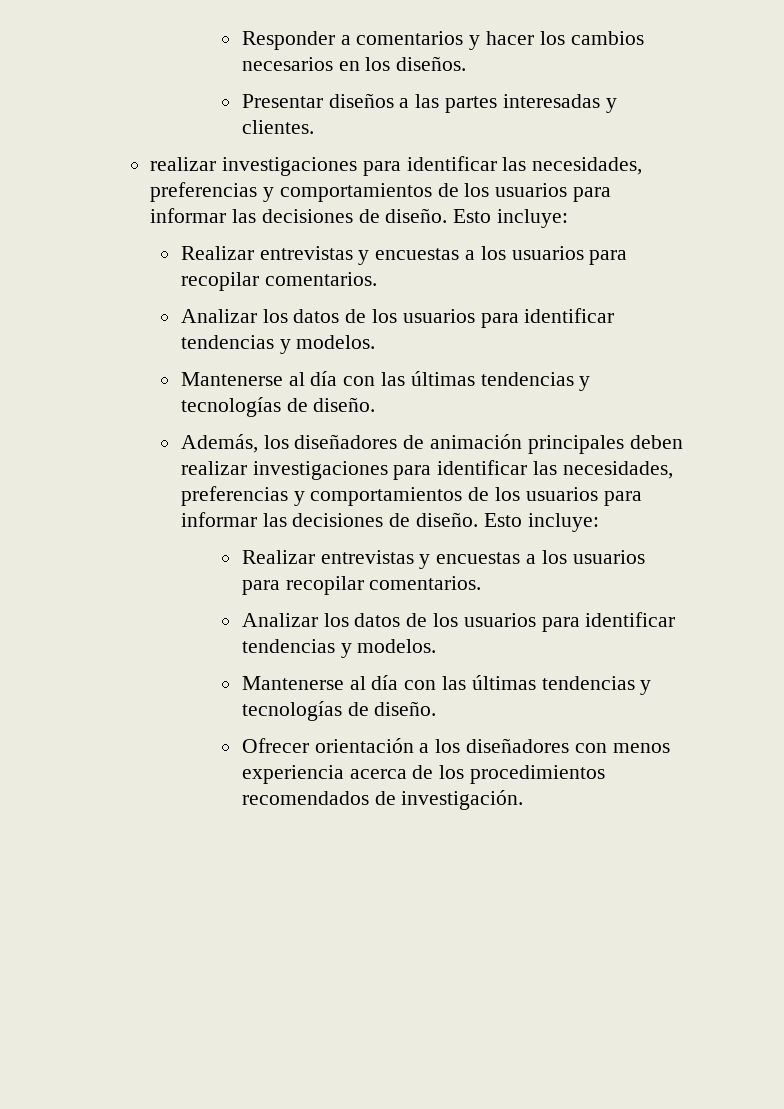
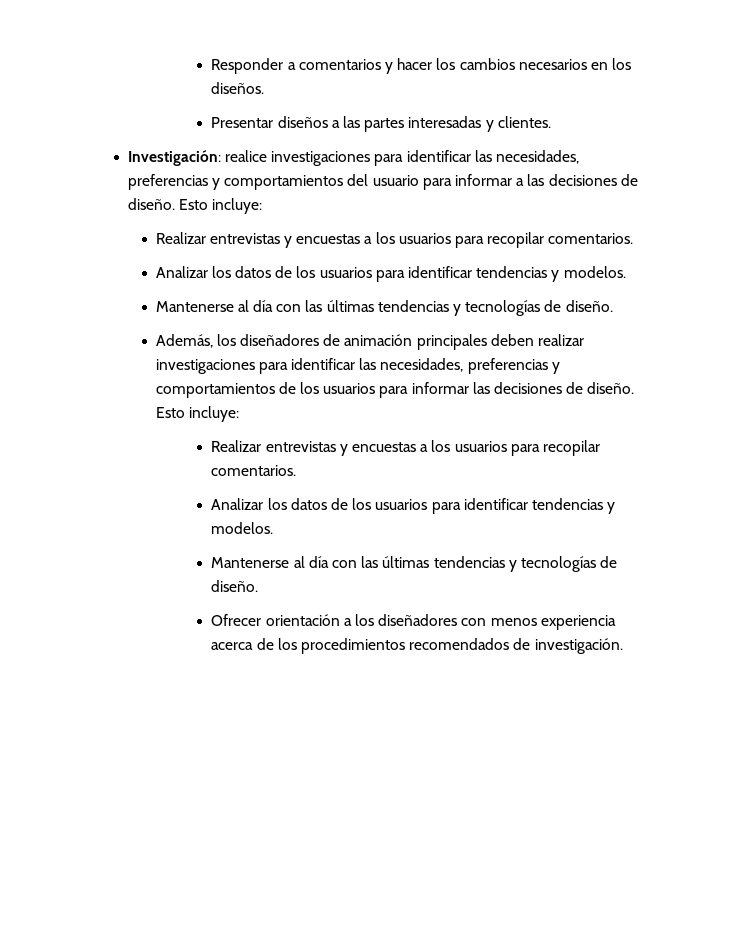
[150,156,643,176] [150,182,612,202] [150,208,227,223] realizar investigaciones para identificar las necesidades, preferencias y comportamientos de los usuarios para informar -> [127,150,580,166] [127,174,525,190] Investigación: realice investigaciones para identificar las necesidades, preferencias y comportamientos del usuario para informar a

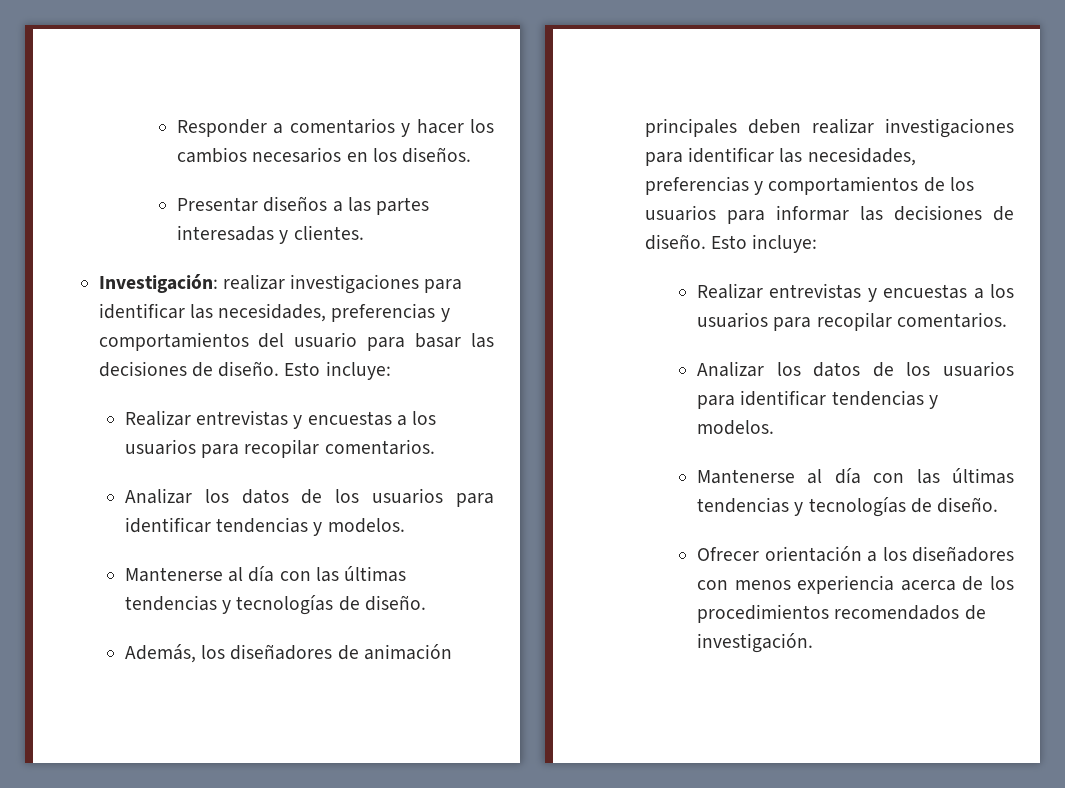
[225,150,268,162] realice -> [222,274,285,290] realizar
[455,174,525,186] informar a -> [415,333,462,348] basar

